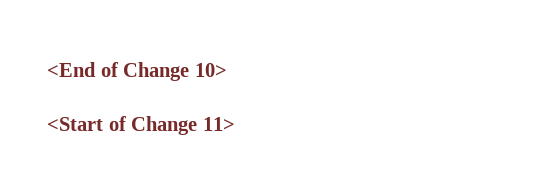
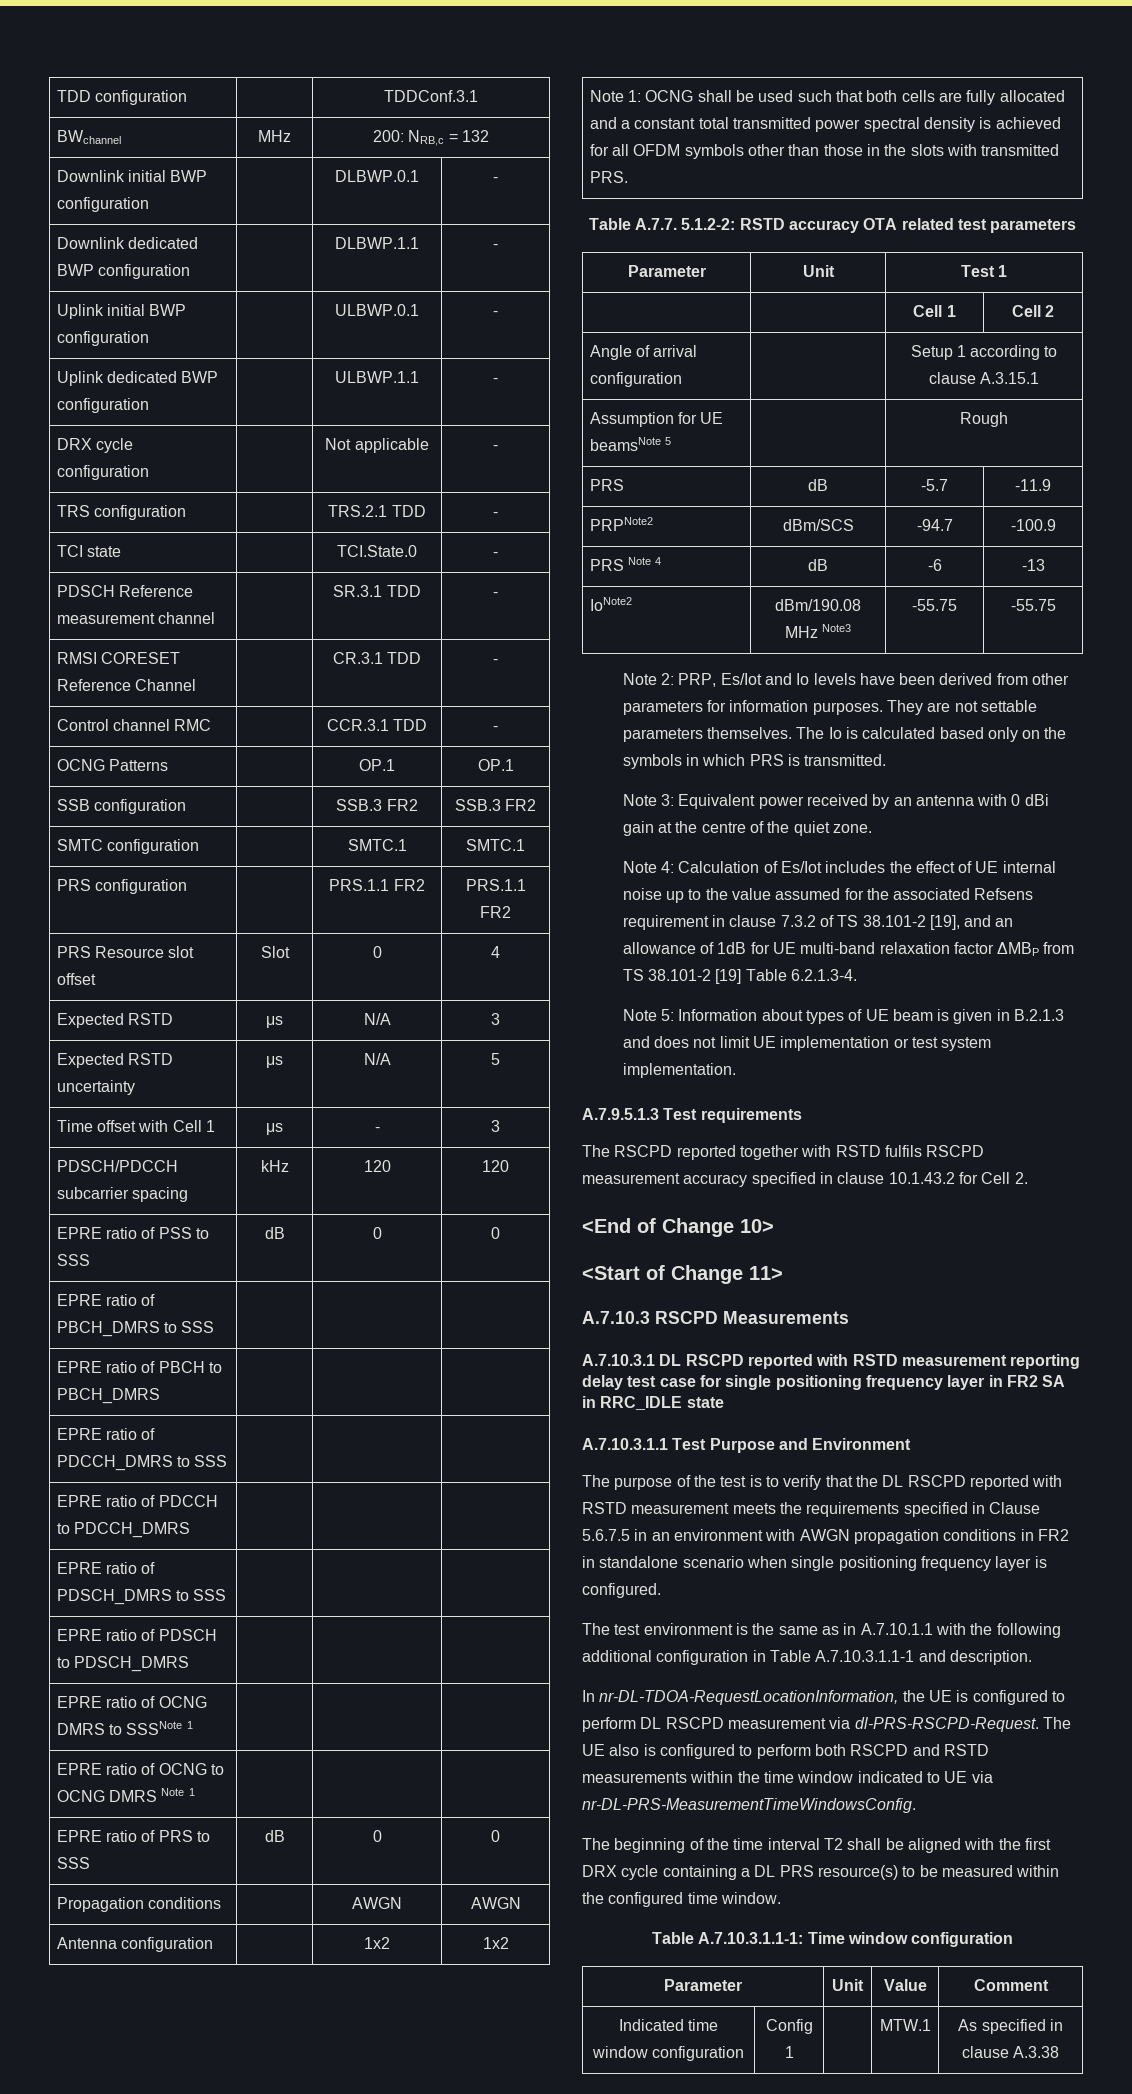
(47, 69) none -> [56,90,188,105] [384,90,479,102] [56,130,121,144] [258,130,291,142] [373,130,489,146] [56,170,208,182] [56,197,149,212] [335,170,420,182] [493,177,499,182] [56,237,199,249] [56,264,191,279] [335,237,420,249] [493,244,499,249] [56,304,187,319] [56,331,149,346] [335,304,420,316] [493,311,499,316] [56,371,219,386] [56,398,149,413] [335,371,420,383] [493,378,499,383] [56,438,134,453] [56,465,149,480] [325,438,429,453] [493,445,499,450] [56,505,187,520] [328,505,426,517] [493,512,499,517] [56,545,122,557] [337,545,418,557] [493,552,499,557] [56,585,194,597] [56,612,216,624] [333,585,421,597] [493,592,499,597] [56,652,181,664] [56,679,197,691] [332,652,422,664] [493,659,499,664] [56,719,212,731] [326,719,428,731] [493,726,499,731] [56,759,169,771] [359,759,396,771] [477,759,514,771] [56,799,187,814] [336,799,418,811] [454,799,537,811] [56,839,200,854] [347,839,407,851] [466,839,525,851] [56,879,188,894] [329,879,425,891] [465,879,526,891] [480,906,512,918] [56,946,195,958] [56,973,96,985] [260,946,290,958] [372,946,382,958] [491,946,501,958] [56,1013,174,1028] [266,1016,283,1028] [363,1013,391,1025] [491,1013,501,1025] [56,1053,174,1068] [56,1080,135,1095] [266,1056,283,1068] [363,1053,391,1065] [491,1053,501,1065] [56,1120,216,1132] [266,1123,283,1135] [374,1127,380,1132] [491,1120,501,1132] [56,1160,178,1172] [56,1187,189,1202] [260,1160,289,1172] [363,1160,391,1172] [482,1160,510,1172] [56,1227,210,1239] [56,1254,90,1266] [264,1227,285,1239] [372,1227,382,1239] [491,1227,501,1239] [56,1294,156,1306] [56,1321,215,1337] [56,1361,223,1373] [56,1388,160,1404] [56,1428,156,1440] [56,1455,228,1471] [56,1495,218,1507] [56,1522,191,1538] [56,1562,156,1574] [56,1589,227,1605] [56,1629,217,1641] [56,1656,190,1672] [56,1696,207,1708] [56,1721,193,1735] [56,1763,225,1775] [56,1788,195,1802] [56,1830,211,1842] [56,1857,90,1869] [264,1830,285,1842] [372,1830,382,1842] [491,1830,501,1842] [56,1897,222,1912] [352,1897,403,1909] [470,1897,521,1909] [56,1937,214,1952] [364,1937,391,1949] [482,1937,509,1949] [589,90,1065,105] [589,117,1061,132] [589,144,1060,159] [589,171,628,183] [588,218,1077,233] [627,265,706,277] [802,265,835,277] [960,265,1008,277] [913,305,956,317] [1011,305,1055,317] [589,345,698,360] [589,372,682,387] [910,345,1058,360] [928,372,1040,384] [589,412,724,427] [589,437,672,451] [960,412,1008,427] [589,479,624,491] [808,479,828,491] [921,479,948,491] [1015,479,1051,491] [589,517,653,531] [782,519,854,531] [916,519,953,531] [1010,519,1056,531] [589,557,662,571] [808,559,828,571] [927,559,942,571] [1021,559,1045,571] [589,597,632,611] [775,599,861,611] [784,624,852,638] [912,599,957,611] [1010,599,1056,611] [622,673,1070,687] [622,700,1037,715] [622,727,1067,742] [622,754,887,769] [622,794,1049,809] [622,821,872,836] [622,861,1056,873] [622,888,1034,903] [622,915,1014,930] [622,942,1075,956] [622,969,857,984] [622,1009,1065,1024] [622,1036,992,1051] [622,1063,736,1078] [582,1108,802,1123] [582,1145,985,1160] [582,1172,1028,1187] TDD configuration | | TDDConf.3.1 // BWchannel | MHz | 200: NRB,c = 132 // Downlink initial BWP configuration | | DLBWP.0.1 | - // Downlink dedicated BWP configuration | | DLBWP.1.1 | - // Uplink initial BWP configuration | | ULBWP.0.1 | - // Uplink dedicated BWP configuration | | ULBWP.1.1 | - // DRX cycle configuration | | Not applicable | - // TRS configuration | | TRS.2.1 TDD | - // TCI state | | TCI.State.0 | - // PDSCH Reference measurement channel | | SR.3.1 TDD | - // RMSI CORESET Reference Channel | | CR.3.1 TDD | - // Control channel RMC | | CCR.3.1 TDD | - // OCNG Patterns | | OP.1 | OP.1 // SSB configuration | | SSB.3 FR2 | SSB.3 FR2 // SMTC configuration | | SMTC.1 | SMTC.1 // PRS configuration | | PRS.1.1 FR2 | PRS.1.1 FR2 // PRS Resource slot offset | Slot | 0 | 4 // Expected RSTD | μs | N/A | 3 // Expected RSTD uncertainty | μs | N/A | 5 // Time offset with Cell 1 | μs | - | 3 // PDSCH/PDCCH subcarrier spacing | kHz | 120 | 120 // EPRE ratio of PSS to SSS | dB | 0 | 0 // EPRE ratio of PBCH_DMRS to SSS | | | // EPRE ratio of PBCH to PBCH_DMRS | | | // EPRE ratio of PDCCH_DMRS to SSS | | | // EPRE ratio of PDCCH to PDCCH_DMRS | | | // EPRE ratio of PDSCH_DMRS to SSS | | | // EPRE ratio of PDSCH to PDSCH_DMRS | | | // EPRE ratio of OCNG DMRS to SSSNote 1 | | | // EPRE ratio of OCNG to OCNG DMRS Note 1 | | | // EPRE ratio of PRS to SSS | dB | 0 | 0 // Propagation conditions | | AWGN | AWGN // Antenna configuration | | 1x2 | 1x2 // Note 1: OCNG shall be used such that both cells are fully allocated and a constant total transmitted power spectral density is achieved for all OFDM symbols other than those in the slots with transmitted PRS. // Table A.7.7. 5.1.2-2: RSTD accuracy OTA related test parameters // Parameter | Unit | Test 1 // | | Cell 1 | Cell 2 // Angle of arrival configuration | | Setup 1 according to clause A.3.15.1 // Assumption for UE beamsNote 5 | | Rough // PRS | dB | -5.7 | -11.9 // PRPNote2 | dBm/SCS | -94.7 | -100.9 // PRS Note 4 | dB | -6 | -13 // IoNote2 | dBm/190.08 MHz Note3 | -55.75 | -55.75 // Note 2: PRP, Es/Iot and Io levels have been derived from other parameters for information purposes. They are not settable parameters themselves. The Io is calculated based only on the symbols in which PRS is transmitted. // Note 3: Equivalent power received by an antenna with 0 dBi gain at the centre of the quiet zone. // Note 4: Calculation of Es/Iot includes the effect of UE internal noise up to the value assumed for the associated Refsens requirement in clause 7.3.2 of TS 38.101-2 [19], and an allowance of 1dB for UE multi-band relaxation factor ΔMBP from TS 38.101-2 [19] Table 6.2.1.3-4. // Note 5: Information about types of UE beam is given in B.2.1.3 and does not limit UE implementation or test system implementation. // A.7.9.5.1.3 Test requirements // The RSCPD reported together with RSTD fulfils RSCPD measurement accuracy specified in clause 10.1.43.2 for Cell 2. //
(235, 124) none -> [582,1311,849,1324] [582,1354,1081,1369] [582,1375,1066,1390] [582,1396,724,1410] [582,1438,912,1453] [582,1475,1063,1490] [582,1502,1041,1517] [582,1529,1069,1544] [582,1556,1047,1571] [582,1583,661,1598] [582,1623,1061,1638] [582,1650,1032,1665] [582,1690,1065,1705] [582,1717,1071,1732] [582,1744,989,1759] [582,1771,993,1783] [582,1798,916,1813] [582,1838,1051,1853] [582,1865,1060,1880] [582,1892,781,1907] [651,1932,1014,1947] [664,1979,742,1991] [832,1979,864,1991] [883,1979,927,1991] [973,1979,1049,1991] [618,2019,719,2031] [591,2046,745,2061] [765,2019,813,2034] [784,2046,794,2058] [879,2019,931,2031] [958,2019,1063,2034] [961,2046,1060,2058] // A.7.10.3 RSCPD Measurements // A.7.10.3.1 DL RSCPD reported with RSTD measurement reporting delay test case for single positioning frequency layer in FR2 SA in RRC_IDLE state // A.7.10.3.1.1 Test Purpose and Environment // The purpose of the test is to verify that the DL RSCPD reported with RSTD measurement meets the requirements specified in Clause 5.6.7.5 in an environment with AWGN propagation conditions in FR2 in standalone scenario when single positioning frequency layer is configured. // The test environment is the same as in A.7.10.1.1 with the following additional configuration in Table A.7.10.3.1.1-1 and description. // In nr-DL-TDOA-RequestLocationInformation, the UE is configured to perform DL RSCPD measurement via dl-PRS-RSCPD-Request. The UE also is configured to perform both RSCPD and RSTD measurements within the time window indicated to UE via nr-DL-PRS-MeasurementTimeWindowsConfig. // The beginning of the time interval T2 shall be aligned with the first DRX cycle containing a DL PRS resource(s) to be measured within the configured time window. // Table A.7.10.3.1.1-1: Time window configuration // Parameter | Unit | Value | Comment // Indicated time window configuration | Config 1 | | MTW.1 | As specified in clause A.3.38

